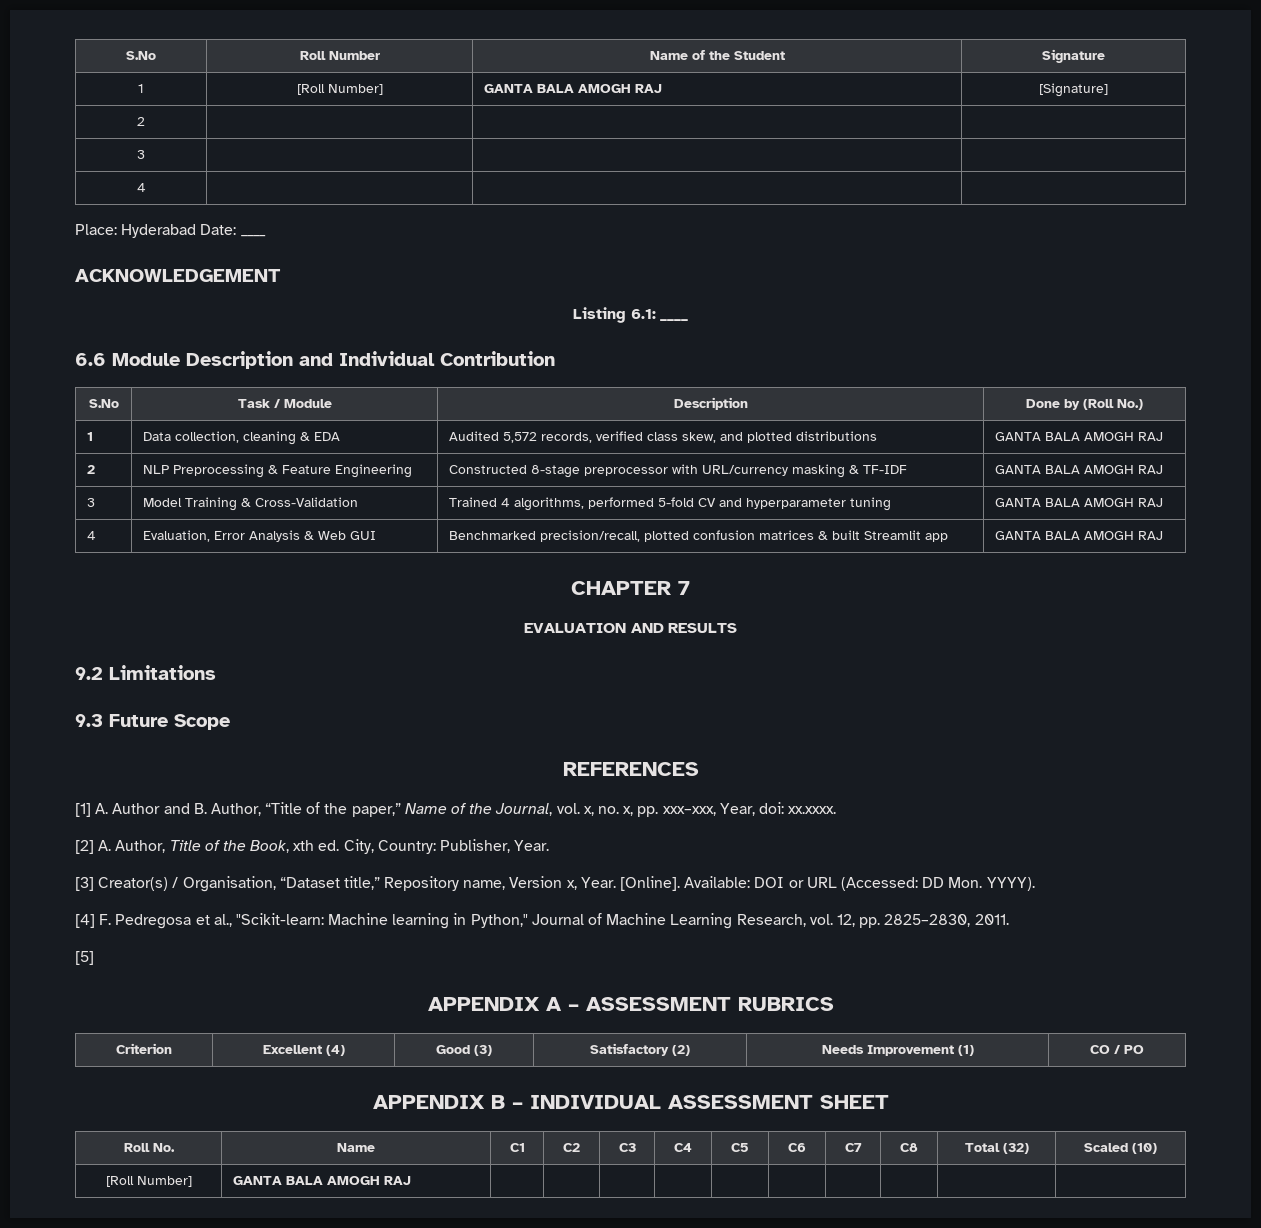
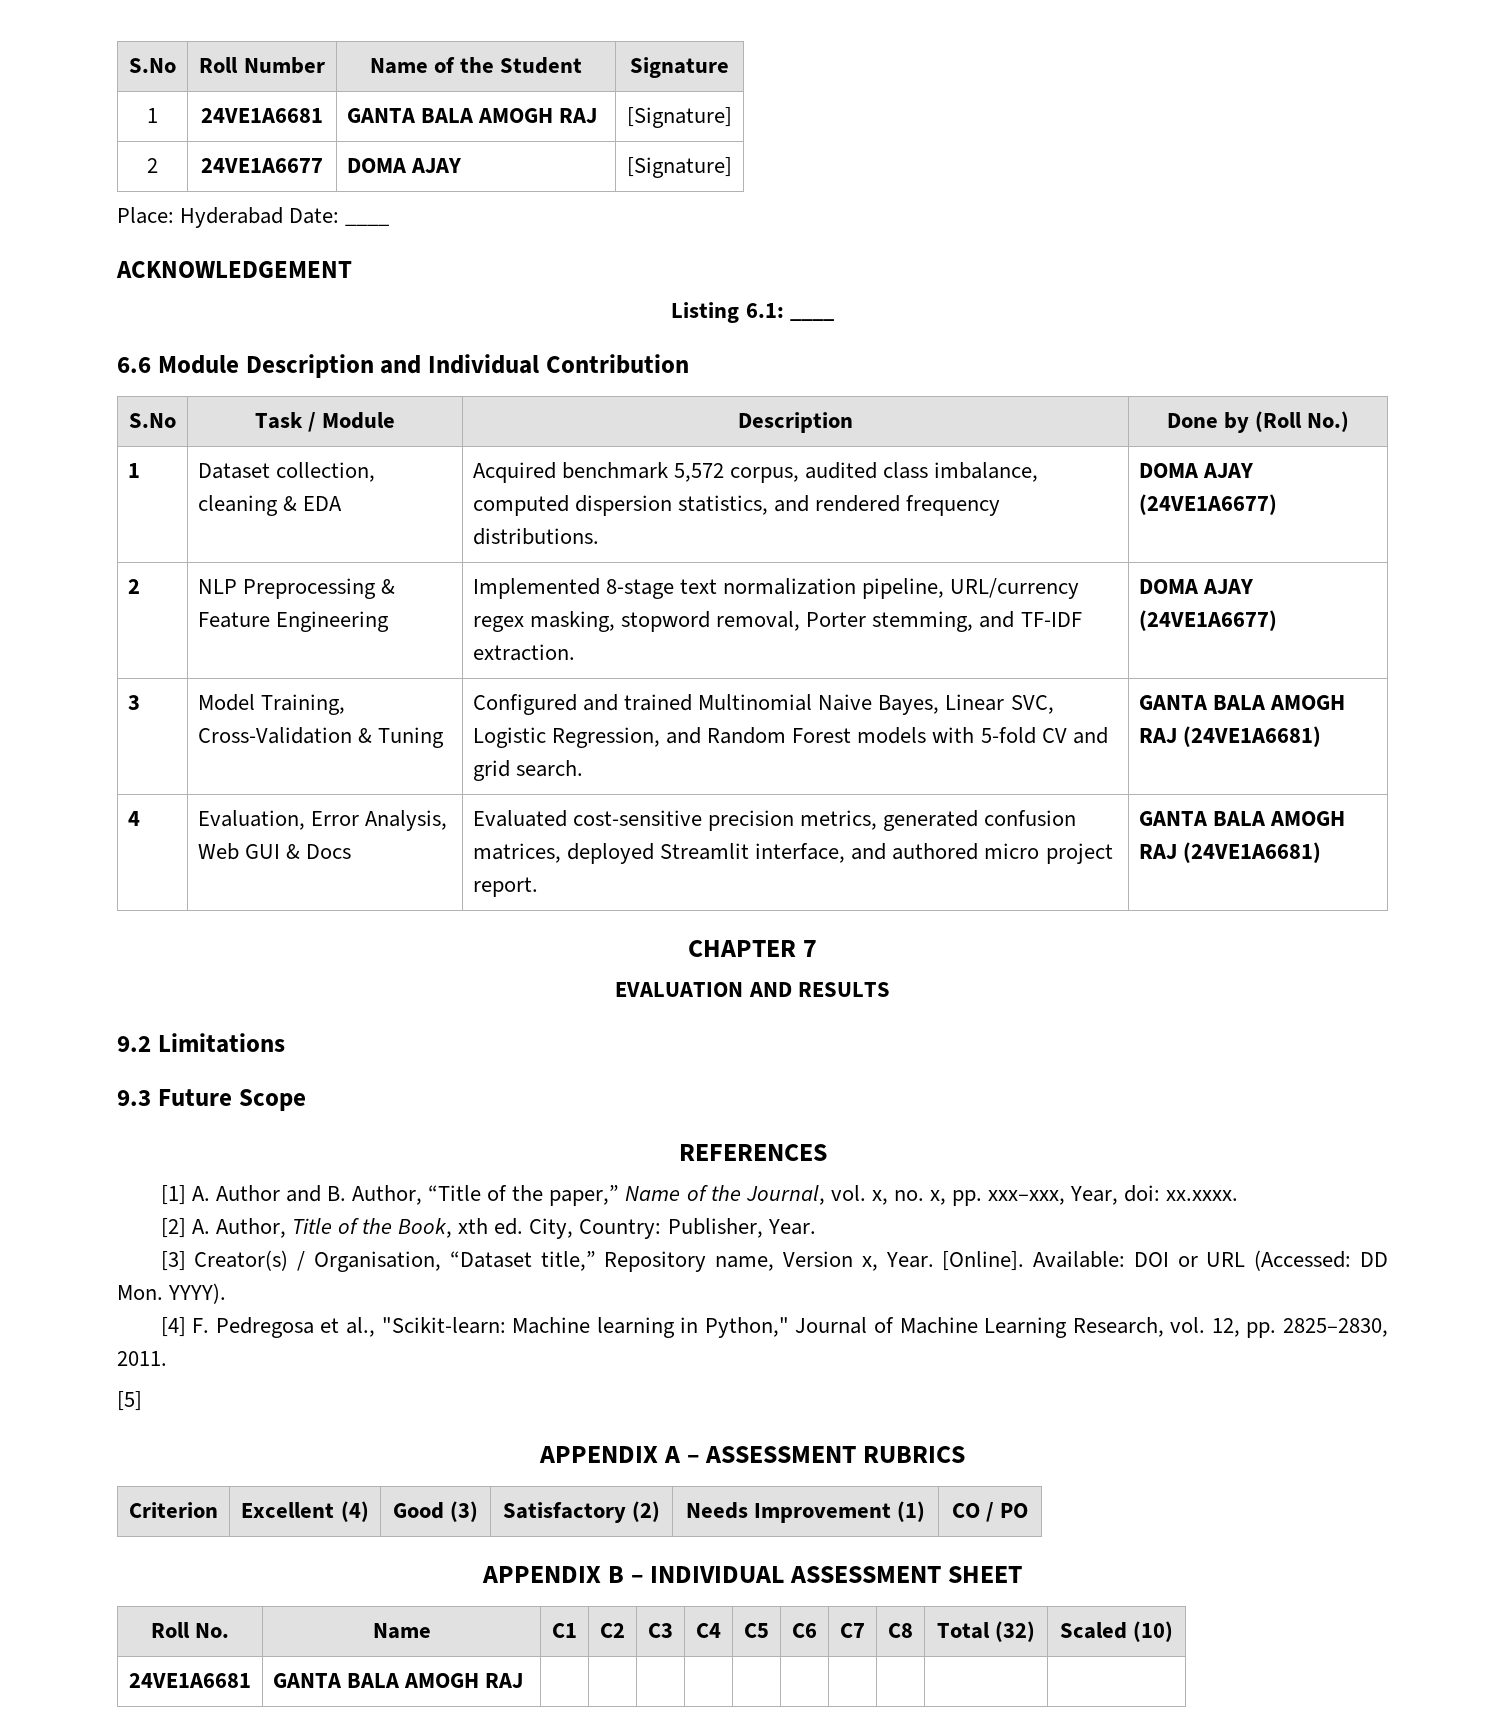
[296,84,383,95] [Roll Number] -> [201,108,323,123] 24VE1A6681
[137,150,145,159] [136,183,146,192] | | // 3 | | | // 4 | | | -> [201,158,323,173] [347,158,462,173] [627,157,732,178] 24VE1A6677 | DOMA AJAY | [Signature]
[143,432,172,441] Data -> [198,463,271,479] Dataset
[449,431,878,443] [995,432,1164,441] Audited 5,572 records, verified class skew, and plotted distributions | GANTA BALA AMOGH RAJ -> [473,462,1039,483] [473,495,1001,516] [473,528,600,545] [1139,463,1254,478] [1139,494,1278,515] Acquired benchmark 5,572 corpus, audited class imbalance, computed dispersion statistics, and rendered frequency distributions. | DOMA AJAY (24VE1A6677)
[449,464,908,478] [995,465,1164,474] [87,498,96,507] [143,497,359,511] [449,497,892,511] [995,498,1164,507] [87,531,97,540] [143,530,377,542] [449,530,949,542] [995,531,1164,540] Constructed 8-stage preprocessor with URL/currency masking & TF-IDF | GANTA BALA AMOGH RAJ // 3 | Model Training & Cross-Validation | Trained 4 algorithms, performed 5-fold CV and hyperparameter tuning | GANTA BALA AMOGH RAJ // 4 | Evaluation, Error Analysis & Web GUI | Benchmarked precision/recall, plotted confusion matrices & built Streamlit app | GANTA BALA AMOGH RAJ -> [473,578,1080,599] [473,611,1082,632] [473,644,576,661] [1139,579,1254,594] [1139,610,1278,631] [128,695,141,710] [198,694,346,715] [198,727,445,748] [473,694,1054,715] [473,727,1108,748] [473,760,584,781] [1139,695,1346,710] [1139,726,1322,747] [128,811,141,826] [198,810,448,831] [198,843,352,860] [473,810,1077,831] [473,843,1113,864] [473,877,539,897] [1139,811,1346,826] [1139,842,1322,863] Implemented 8-stage text normalization pipeline, URL/currency regex masking, stopword removal, Porter stemming, and TF-IDF extraction. | DOMA AJAY (24VE1A6677) // 3 | Model Training, Cross-Validation & Tuning | Configured and trained Multinomial Naive Bayes, Linear SVC, Logistic Regression, and Random Forest models with 5-fold CV and grid search. | GANTA BALA AMOGH RAJ (24VE1A6681) // 4 | Evaluation, Error Analysis, Web GUI & Docs | Evaluated cost-sensitive precision metrics, generated confusion matrices, deployed Streamlit interface, and authored micro project report. | GANTA BALA AMOGH RAJ (24VE1A6681)
[105,1176,192,1187] [Roll Number] -> [129,1673,251,1688] 24VE1A6681

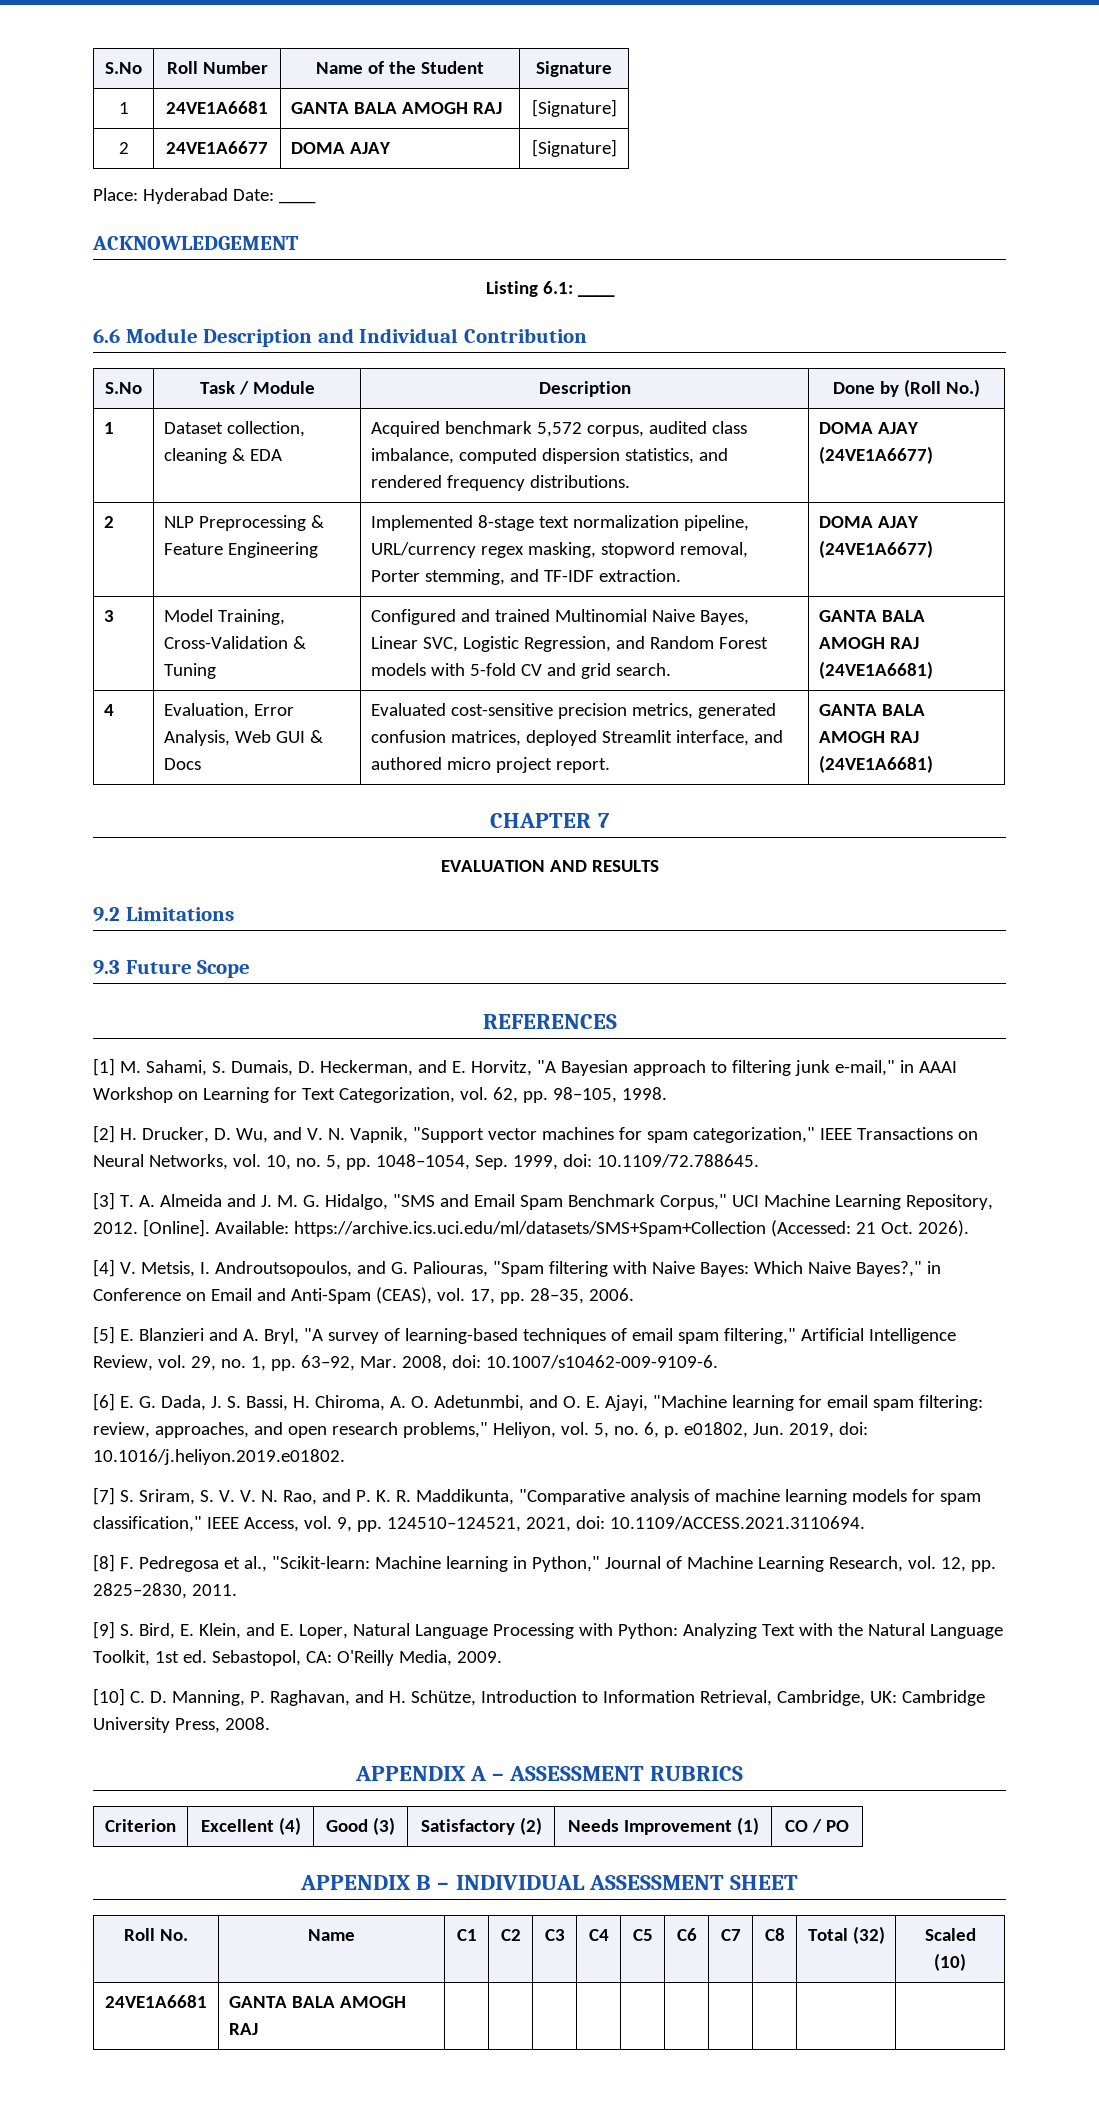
[191,1185,1239,1206] [160,1218,816,1239] [160,1250,1388,1272] [117,1283,227,1304] [160,1317,186,1337] A. Author and B. Author, “Title of the paper,” Name of the Journal, vol. x, no. x, pp. xxx–xxx, Year, doi: xx.xxxx. // [2] A. Author, Title of the Book, xth ed. City, Country: Publisher, Year. // [3] Creator(s) / Organisation, “Dataset title,” Repository name, Version x, Year. [Online]. Available: DOI or URL (Accessed: DD Mon. YYYY). // [4] -> [119,1060,957,1076] [93,1087,667,1103] [93,1125,978,1143] [93,1154,759,1170] [93,1192,993,1210] [93,1219,969,1237] [93,1259,941,1277] [93,1287,634,1304] [93,1326,956,1344] [93,1355,718,1371] [93,1393,983,1411] [93,1422,868,1438] [93,1449,345,1465] [93,1487,981,1505] [93,1516,865,1532] [93,1554,115,1572] M. Sahami, S. Dumais, D. Heckerman, and E. Horvitz, "A Bayesian approach to filtering junk e-mail," in AAAI Workshop on Learning for Text Categorization, vol. 62, pp. 98–105, 1998. // [2] H. Drucker, D. Wu, and V. N. Vapnik, "Support vector machines for spam categorization," IEEE Transactions on Neural Networks, vol. 10, no. 5, pp. 1048–1054, Sep. 1999, doi: 10.1109/72.788645. // [3] T. A. Almeida and J. M. G. Hidalgo, "SMS and Email Spam Benchmark Corpus," UCI Machine Learning Repository, 2012. [Online]. Available: https://archive.ics.uci.edu/ml/datasets/SMS+Spam+Collection (Accessed: 21 Oct. 2026). // [4] V. Metsis, I. Androutsopoulos, and G. Paliouras, "Spam filtering with Naive Bayes: Which Naive Bayes?," in Conference on Email and Anti-Spam (CEAS), vol. 17, pp. 28–35, 2006. // [5] E. Blanzieri and A. Bryl, "A survey of learning-based techniques of email spam filtering," Artificial Intelligence Review, vol. 29, no. 1, pp. 63–92, Mar. 2008, doi: 10.1007/s10462-009-9109-6. // [6] E. G. Dada, J. S. Bassi, H. Chiroma, A. O. Adetunmbi, and O. E. Ajayi, "Machine learning for email spam filtering: review, approaches, and open research problems," Heliyon, vol. 5, no. 6, p. e01802, Jun. 2019, doi: 10.1016/j.heliyon.2019.e01802. // [7] S. Sriram, S. V. V. N. Rao, and P. K. R. Maddikunta, "Comparative analysis of machine learning models for spam classification," IEEE Access, vol. 9, pp. 124510–124521, 2021, doi: 10.1109/ACCESS.2021.3110694. // [8]
[117,1391,142,1411] [5] -> [93,1621,1003,1639] [93,1650,502,1666] [93,1688,985,1706] [93,1717,270,1733] [9] S. Bird, E. Klein, and E. Loper, Natural Language Processing with Python: Analyzing Text with the Natural Language Toolkit, 1st ed. Sebastopol, CA: O'Reilly Media, 2009. // [10] C. D. Manning, P. Raghavan, and H. Schütze, Introduction to Information Retrieval, Cambridge, UK: Cambridge University Press, 2008.

